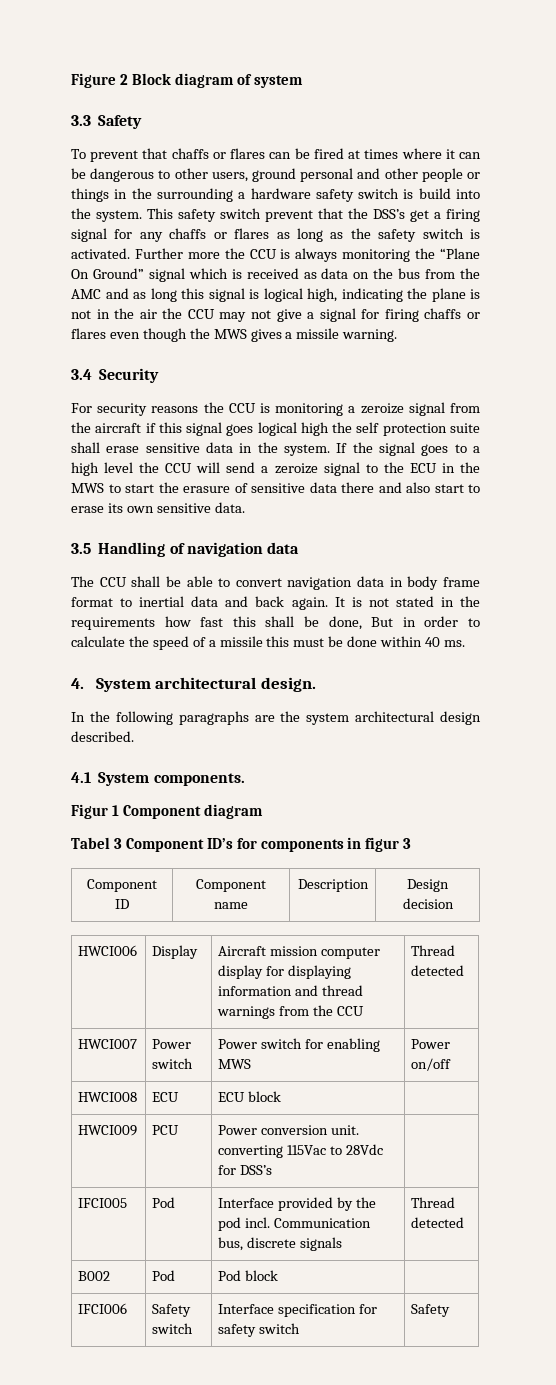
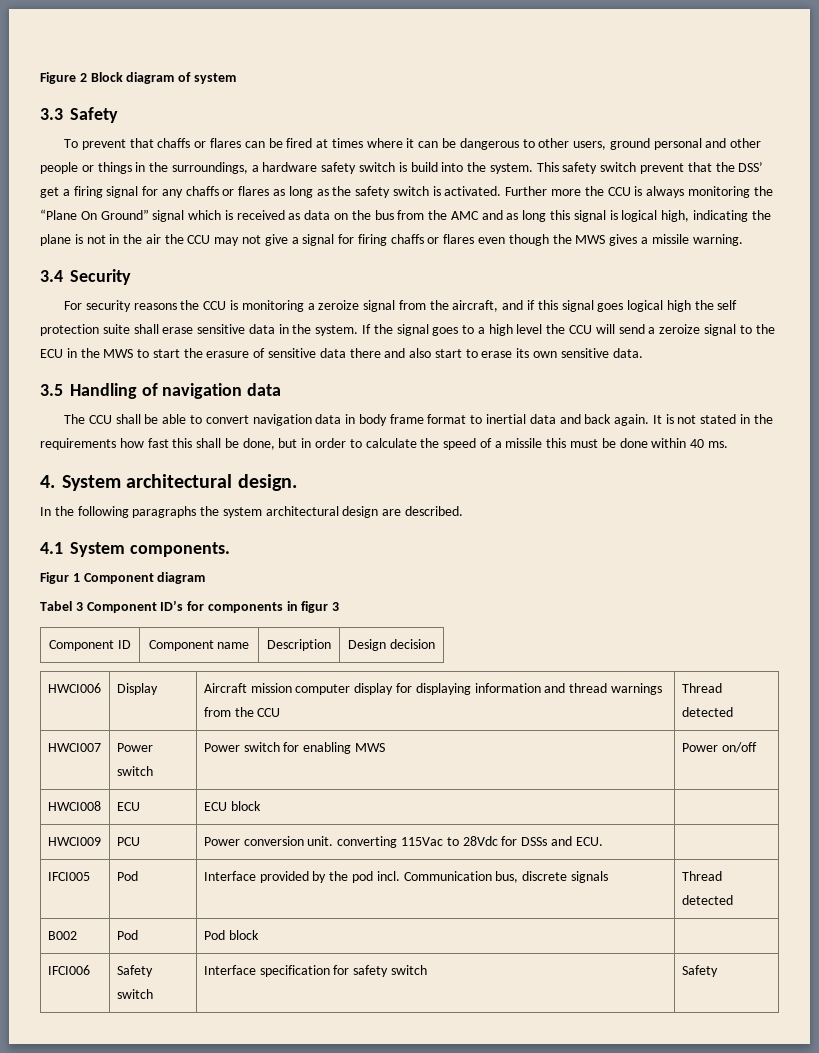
[156,188,233,202] surrounding -> [171,162,248,174] surroundings,
[373,209,405,219] DSS’s -> [738,162,764,172] DSS’
[95,423,142,433] aircraft -> [452,300,524,312] aircraft, and
[371,617,394,627] But -> [278,438,298,448] but
[254,715,275,722] are -> (197, 512) none
(481, 718) none -> [382,509,402,516] are
[240,1165,273,1175] DSS’s -> [521,836,603,846] DSSs and ECU.

